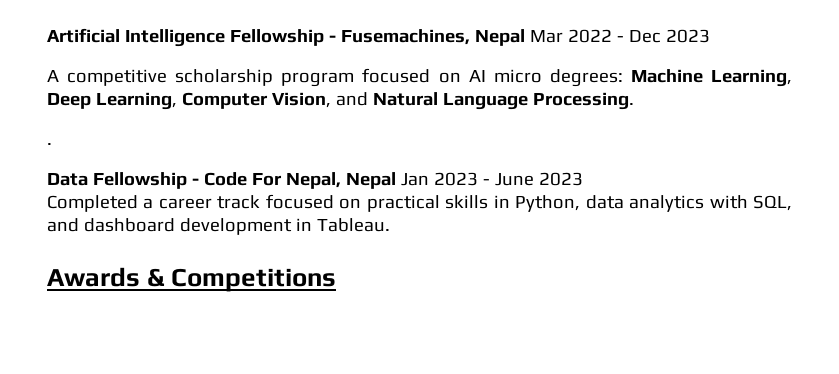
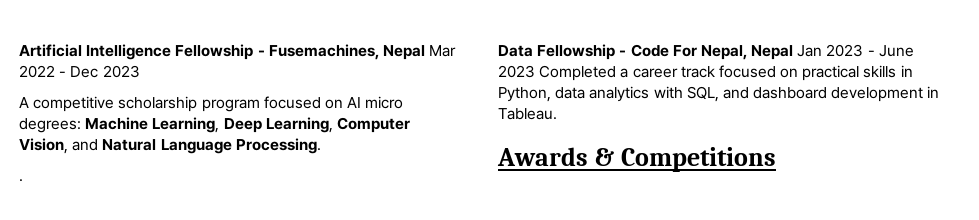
(583, 179) // -> (535, 71) none

